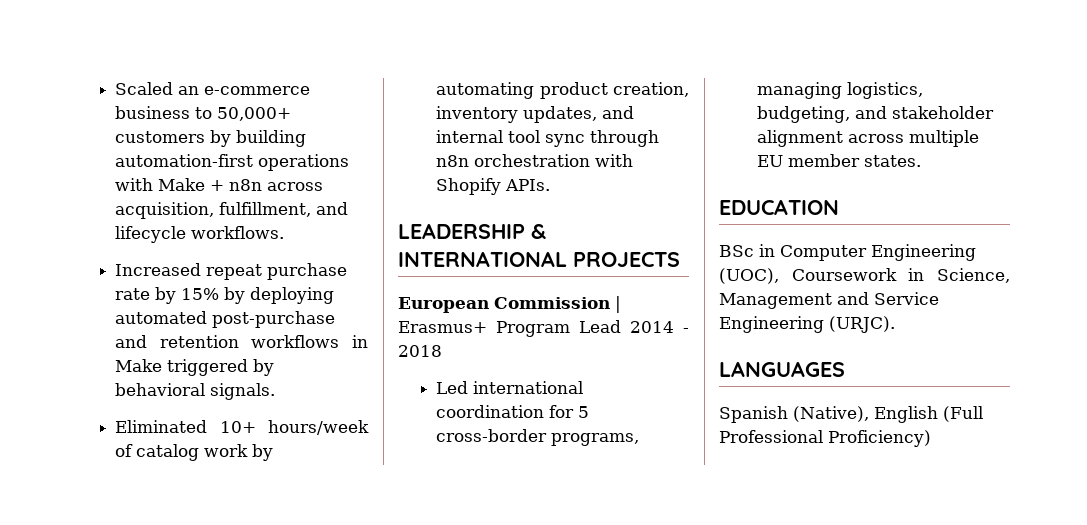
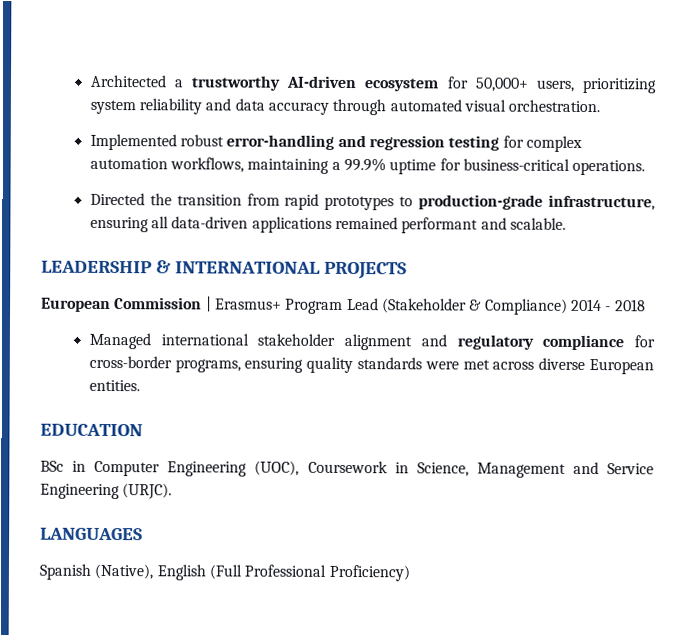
[115,82,311,95] [115,106,292,121] [115,130,307,147] [115,154,350,171] [115,178,324,191] [115,202,349,219] [115,226,285,243] [115,263,348,280] [115,287,335,304] [115,311,336,328] [115,335,368,348] [115,359,275,376] [115,383,276,400] [115,420,369,435] [115,444,274,461] [436,82,689,99] [436,106,635,123] [436,130,660,147] [436,154,634,167] [436,178,551,195] Scaled an e-commerce business to 50,000+ customers by building automation-first operations with Make + n8n across acquisition, fulfillment, and lifecycle workflows. // Increased repeat purchase rate by 15% by deploying automated post-purchase and retention workflows in Make triggered by behavioral signals. // Eliminated 10+ hours/week of catalog work by automating product creation, inventory updates, and internal tool sync through n8n orchestration with Shopify APIs. -> [89,74,658,94] [89,98,601,116] [89,133,583,152] [89,157,646,176] [89,192,656,211] [89,216,567,234] Architected a trustworthy AI-driven ecosystem for 50,000+ users, prioritizing system reliability and data accuracy through automated visual orchestration. // Implemented robust error-handling and regression testing for complex automation workflows, maintaining a 99.9% uptime for business-critical operations. // Directed the transition from rapid prototypes to production-grade infrastructure, ensuring all data-driven applications remained performant and scalable.
(621, 326) none -> [381,298,568,315] (Stakeholder & Compliance)
[436,381,584,394] [436,405,590,418] [436,429,640,446] [757,82,924,99] [757,106,995,123] [757,130,980,147] [757,154,922,167] Led international coordination for 5 cross-border programs, managing logistics, budgeting, and stakeholder alignment across multiple EU member states. -> [88,332,655,351] [88,355,654,375] [88,379,140,392] Managed international stakeholder alignment and regulatory compliance for cross-border programs, ensuring quality standards were met across diverse European entities.

